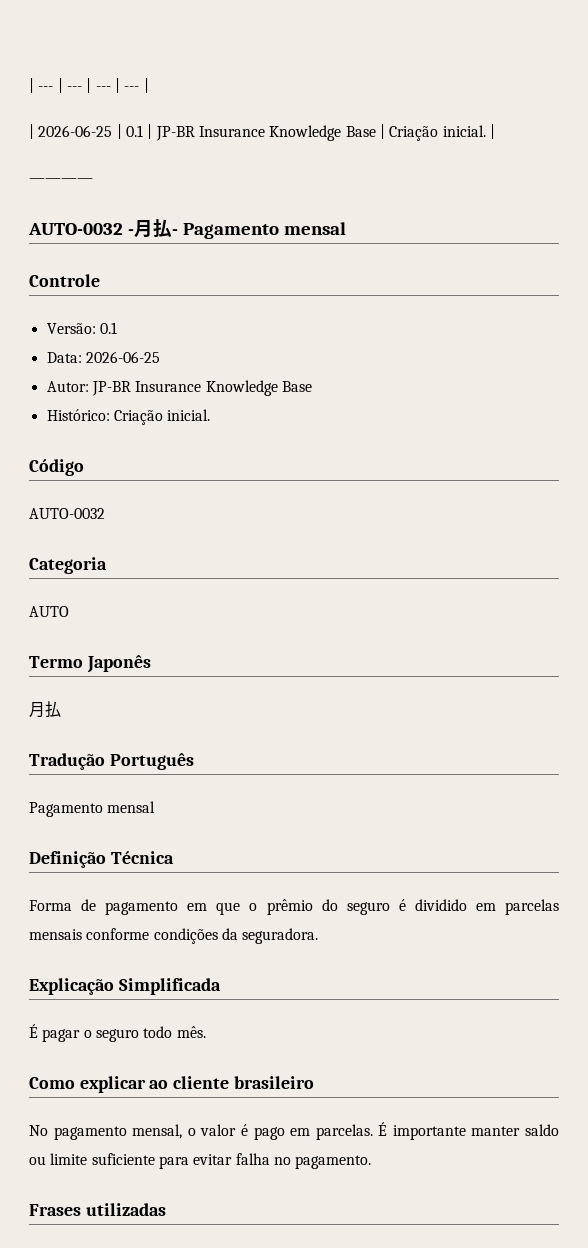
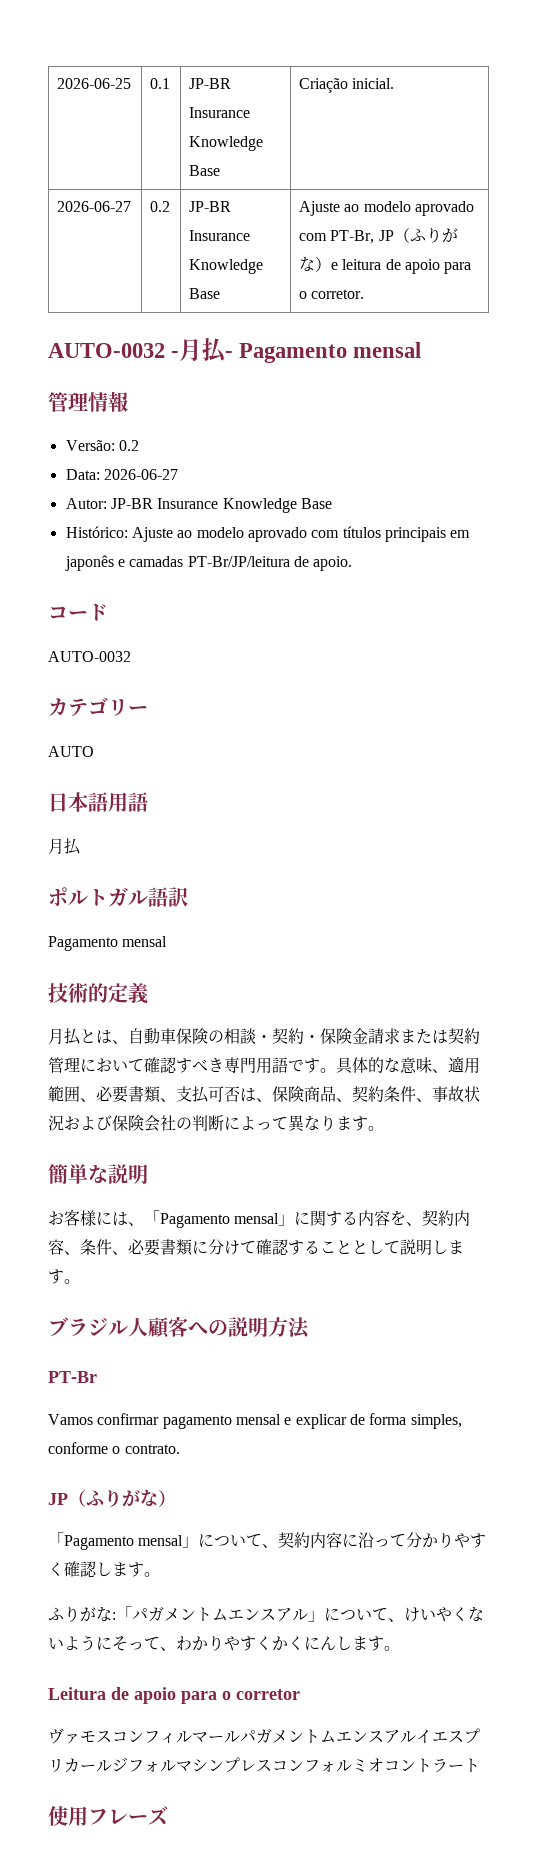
[29,78,149,93] [29,124,495,141] [29,178,93,183] | --- | --- | --- | --- | // | 2026-06-25 | 0.1 | JP-BR Insurance Knowledge Base | Criação inicial. | // ———— -> [57,78,132,89] [150,78,171,89] [189,78,232,89] [189,107,251,118] [189,136,264,151] [189,165,221,176] [299,78,395,93] [57,201,132,212] [150,201,171,212] [189,201,232,212] [189,230,251,241] [189,259,264,274] [189,288,221,299] [299,201,474,216] [299,227,458,244] [299,256,472,274] [299,289,365,299] 2026-06-25 | 0.1 | JP-BR Insurance Knowledge Base | Criação inicial. // 2026-06-27 | 0.2 | JP-BR Insurance Knowledge Base | Ajuste ao modelo aprovado com PT-Br, JP（ふりがな）e leitura de apoio para o corretor.
[29,274,100,287] Controle -> [48,391,128,412] 管理情報
[99,322,117,334] 0.1 -> [118,440,139,451] 0.2
[85,351,160,363] 2026-06-25 -> [103,469,178,480] 2026-06-27
[113,409,211,425] [29,459,84,476] Criação inicial. // Código -> [131,526,471,542] [64,555,353,571] [48,604,108,621] Ajuste ao modelo aprovado com títulos principais em japonês e camadas PT-Br/JP/leitura de apoio. // コード
[29,557,107,574] Categoria -> [48,697,148,717] カテゴリー
[29,655,151,673] Termo Japonês -> [48,792,148,812] 日本語用語
[29,753,194,770] [29,801,156,817] [29,851,174,868] [29,899,559,915] [29,928,319,944] [29,978,221,995] [29,1024,206,1042] [29,1076,314,1093] [29,1122,559,1140] [29,1153,372,1169] [29,1203,166,1216] Tradução Português // Pagamento mensal // Definição Técnica // Forma de pagamento em que o prêmio do seguro é dividido em parcelas mensais conforme condições da seguradora. // Explicação Simplificada // É pagar o seguro todo mês. // Como explicar ao cliente brasileiro // No pagamento mensal, o valor é pago em parcelas. É importante manter saldo ou limite suficiente para evitar falha no pagamento. // Frases utilizadas -> [48,887,188,907] [48,936,168,951] [48,982,148,1004] [48,1028,480,1045] [48,1056,480,1074] [48,1086,480,1103] [48,1115,384,1132] [48,1164,148,1184] [48,1209,471,1228] [48,1239,464,1256] [48,1269,80,1284] [48,1317,310,1339] [48,1371,97,1383] [48,1413,462,1429] [48,1442,180,1454] [48,1489,176,1507] [48,1532,487,1550] [48,1561,160,1577] [48,1606,484,1622] [48,1635,400,1651] [48,1687,300,1704] [48,1728,480,1744] [48,1757,480,1773] [48,1806,168,1826] ポルトガル語訳 // Pagamento mensal // 技術的定義 // 月払とは、自動車保険の相談・契約・保険金請求または契約管理において確認すべき専門用語です。具体的な意味、適用範囲、必要書類、支払可否は、保険商品、契約条件、事故状況および保険会社の判断によって異なります。 // 簡単な説明 // お客様には、「Pagamento mensal」に関する内容を、契約内容、条件、必要書類に分けて確認することとして説明します。 // ブラジル人顧客への説明方法 // PT-Br // Vamos confirmar pagamento mensal e explicar de forma simples, conforme o contrato. // JP（ふりがな） // 「Pagamento mensal」について、契約内容に沿って分かりやすく確認します。 // ふりがな:「パガメントムエンスアル」について、けいやくないようにそって、わかりやすくかくにんします。 // Leitura de apoio para o corretor // ヴァモスコンフィルマールパガメントムエンスアルイエスプリカールジフォルマシンプレスコンフォルミオコントラート // 使用フレーズ

